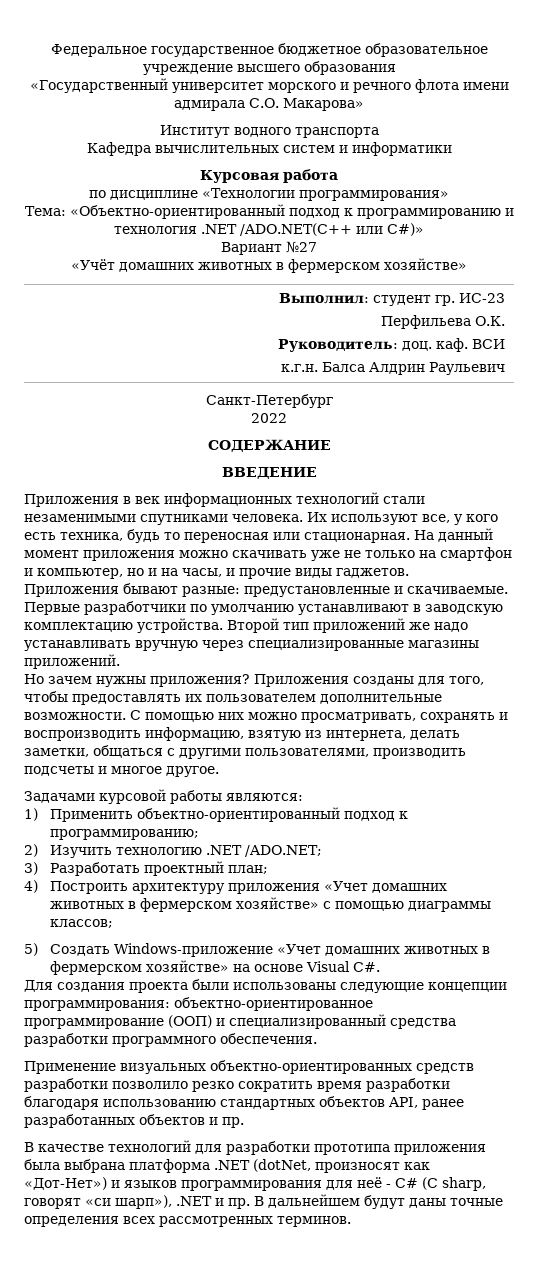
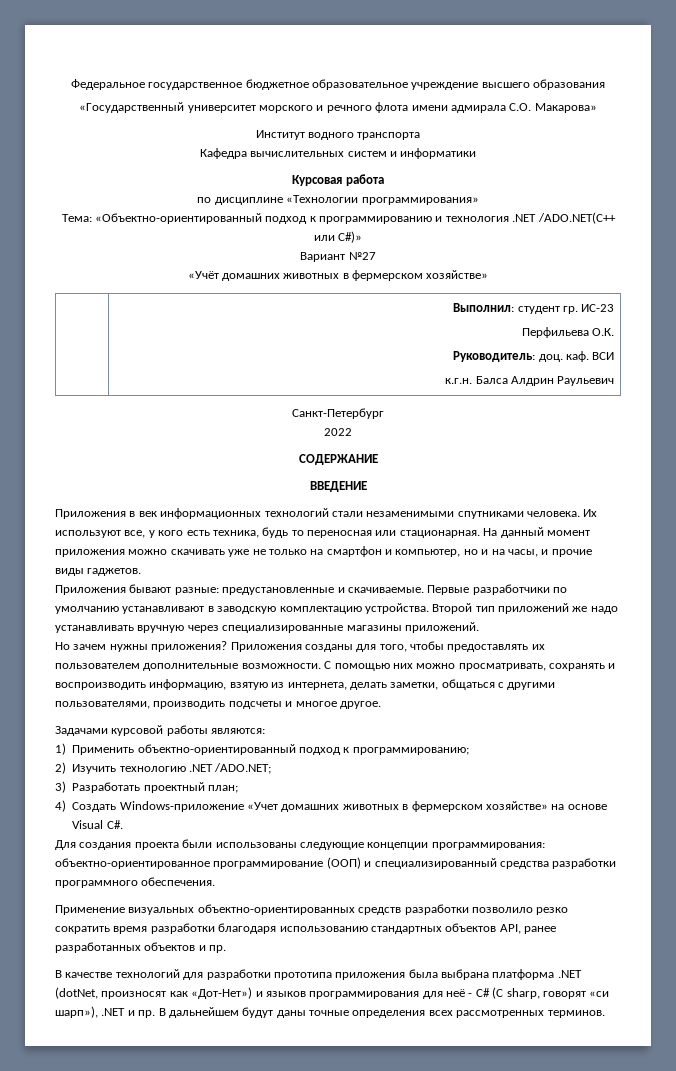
[50,881,448,894] [50,897,492,912] [50,919,114,928] [24,943,38,956] Построить архитектуру приложения «Учет домашних животных в фермерском хозяйстве» с помощью диаграммы классов; // 5) -> (66, 806) none

